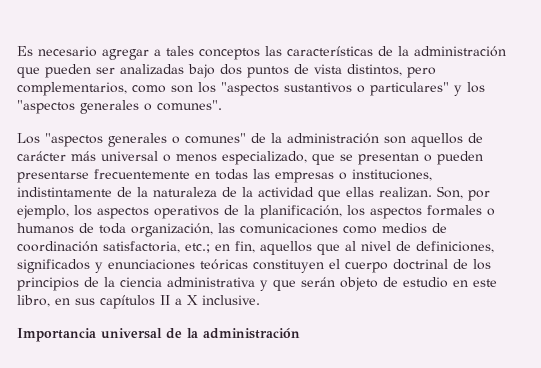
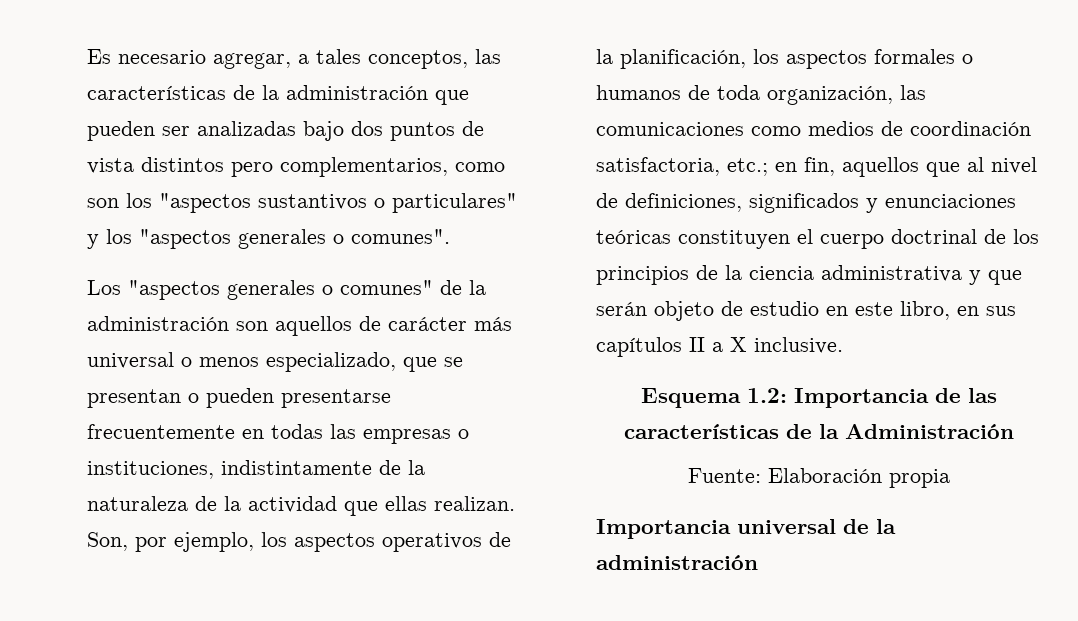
[102,49,149,60] agregar -> [213,53,291,69] agregar,
[199,48,260,60] conceptos -> [368,50,468,69] conceptos,
[347,64,402,76] distintos, -> [141,157,224,172] distintos
(260, 300) none -> [640,388,997,408] [623,424,1014,439] [687,468,950,488] // Esquema 1.2: Importancia de las características de la Administración // Fuente: Elaboración propia

